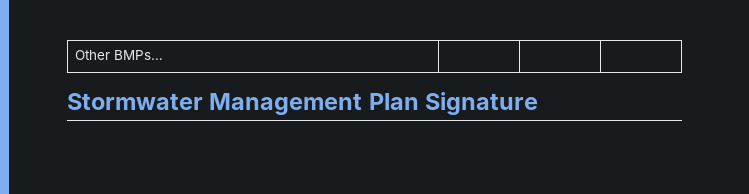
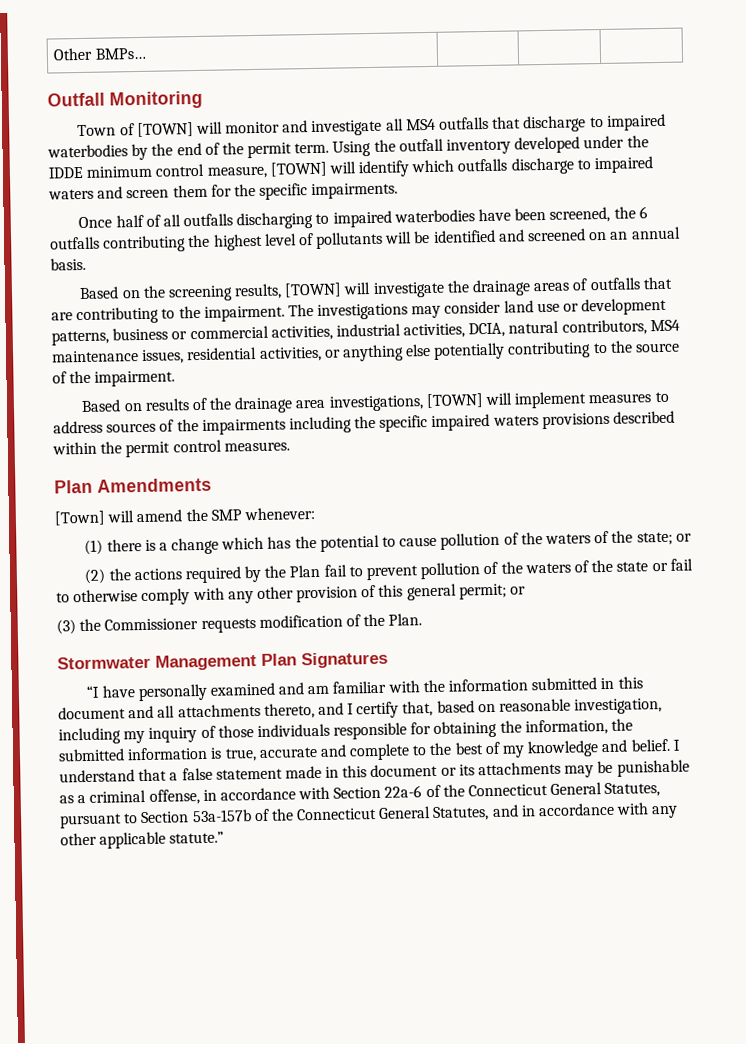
[67,92,539,115] Stormwater Management Plan Signature -> [47,90,203,110] [77,113,666,138] [47,135,649,161] [48,156,654,179] [48,182,399,200] [78,206,648,230] [50,226,681,253] [50,257,86,271] [79,276,673,302] [51,297,668,325] [51,319,680,346] [52,340,681,364] [52,370,176,387] [81,391,669,414] [53,410,676,435] [52,439,290,458] [54,477,212,494] [54,507,315,526] [84,530,692,555] [84,558,693,584] [56,583,527,606] [56,613,423,635] [57,651,388,671] [86,676,643,702] [58,698,663,720] [58,718,634,745] [58,738,680,762] [59,759,690,783] [59,782,661,805] [60,802,679,829] [60,831,225,849] Outfall Monitoring // Town of [TOWN] will monitor and investigate all MS4 outfalls that discharge to impaired waterbodies by the end of the permit term. Using the outfall inventory developed under the IDDE minimum control measure, [TOWN] will identify which outfalls discharge to impaired waters and screen them for the specific impairments. // Once half of all outfalls discharging to impaired waterbodies have been screened, the 6 outfalls contributing the highest level of pollutants will be identified and screened on an annual basis. // Based on the screening results, [TOWN] will investigate the drainage areas of outfalls that are contributing to the impairment. The investigations may consider land use or development patterns, business or commercial activities, industrial activities, DCIA, natural contributors, MS4 maintenance issues, residential activities, or anything else potentially contributing to the source of the impairment. // Based on results of the drainage area investigations, [TOWN] will implement measures to address sources of the impairments including the specific impaired waters provisions described within the permit control measures. // Plan Amendments // [Town] will amend the SMP whenever: // (1) there is a change which has the potential to cause pollution of the waters of the state; or // (2) the actions required by the Plan fail to prevent pollution of the waters of the state or fail to otherwise comply with any other provision of this general permit; or // (3) the Commissioner requests modification of the Plan. // Stormwater Management Plan Signatures // “I have personally examined and am familiar with the information submitted in this document and all attachments thereto, and I certify that, based on reasonable investigation, including my inquiry of those individuals responsible for obtaining the information, the submitted information is true, accurate and complete to the best of my knowledge and belief. I understand that a false statement made in this document or its attachments may be punishable as a criminal offense, in accordance with Section 22a-6 of the Connecticut General Statutes, pursuant to Section 53a-157b of the Connecticut General Statutes, and in accordance with any other applicable statute.”

